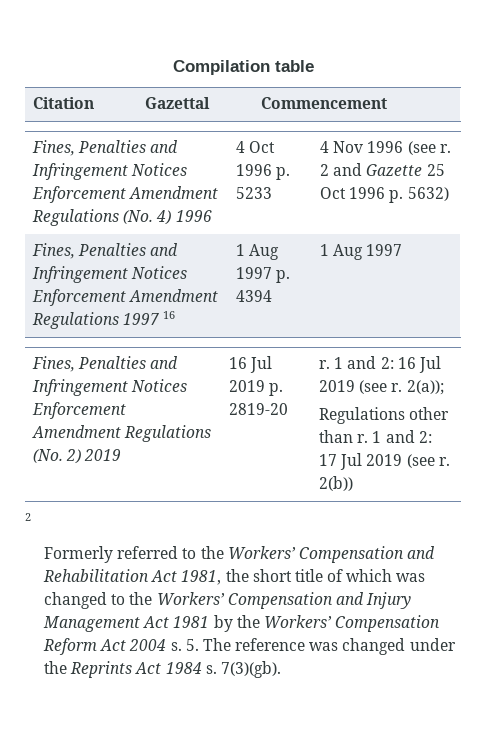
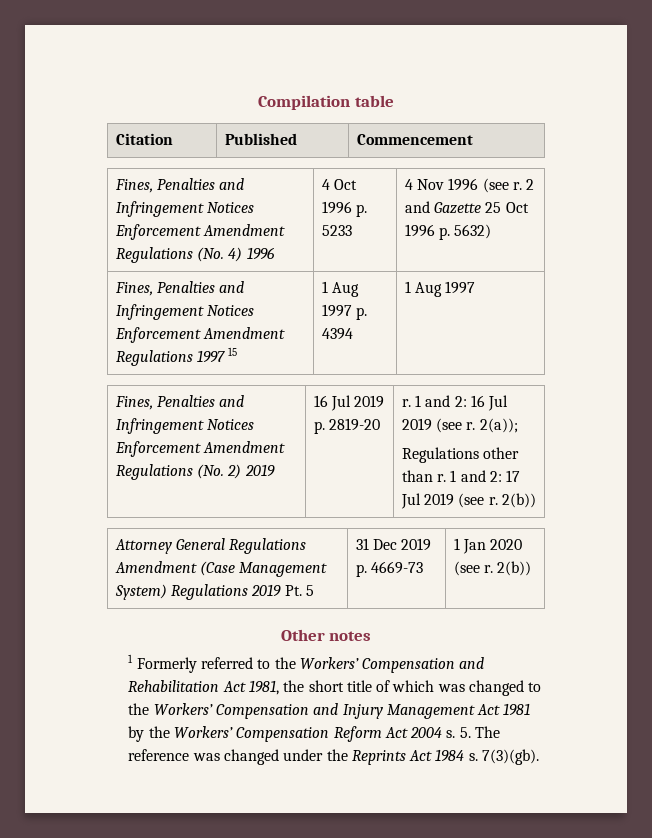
[144,97,210,109] Gazettal -> [224,133,297,145] Published
[163,311,176,319] 16 -> [228,347,238,356] 15
[25,513,31,521] // 2 // -> [114,538,307,554] [114,561,328,577] [114,584,314,600] [355,538,432,551] [355,561,423,577] [453,538,523,554] [453,561,532,576] [280,629,372,641] [128,654,134,663] // Attorney General Regulations Amendment (Case Management System) Regulations 2019 Pt. 5 | 31 Dec 2019 p. 4669-73 | 1 Jan 2020 (see r. 2(b)) // Other notes // 1

